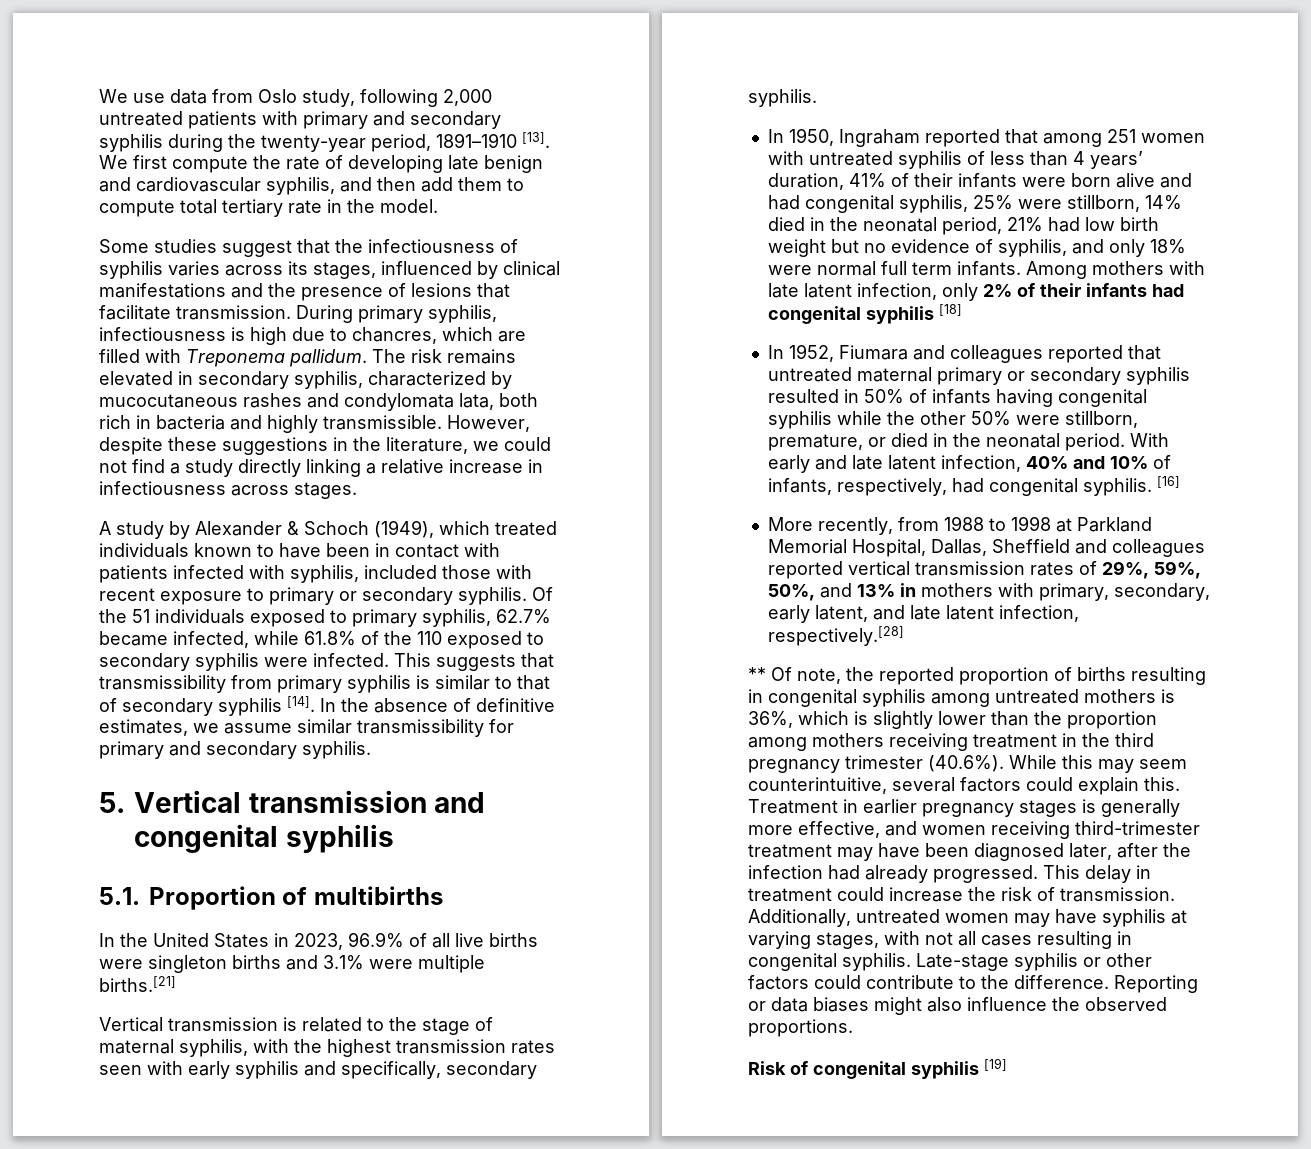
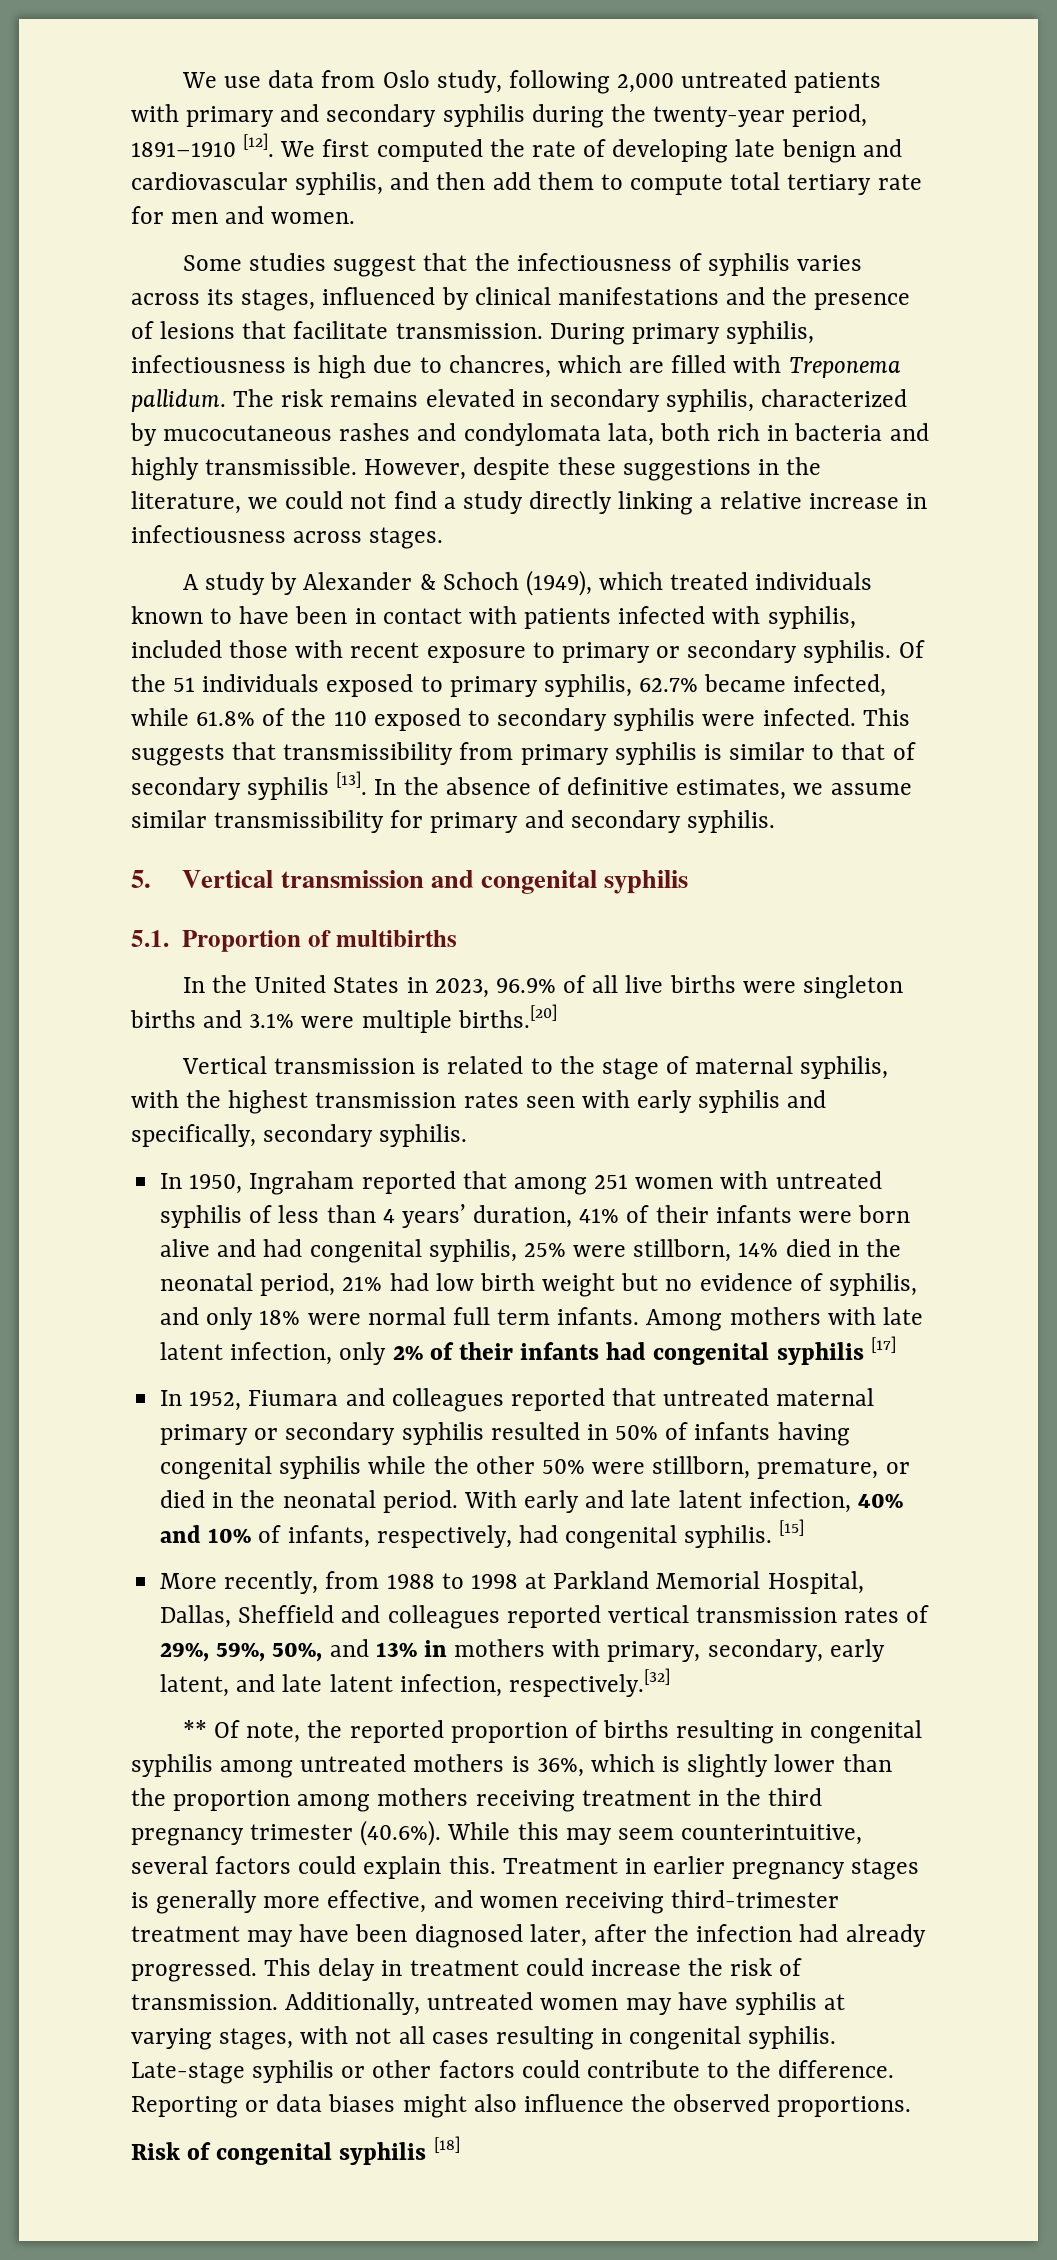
[522,132,550,148] [13]. -> [243,133,275,157] [12].
[172,156,248,173] compute -> [376,139,483,162] computed
[327,199,438,213] in the model. -> [131,206,356,224] for men and women.
[287,696,315,712] [14]. -> [336,771,368,795] [13].
[99,976,176,992] births.[21] -> [457,1004,557,1028] births.[20]
[938,304,962,316] [18] -> [870,1336,896,1353] [17]
[1156,476,1180,488] [16] -> [779,1519,805,1536] [15]
[767,626,904,646] respectively.[28] -> [508,1668,670,1697] respectively.[32]
[984,1058,1007,1071] [19] -> [433,2136,460,2153] [18]

